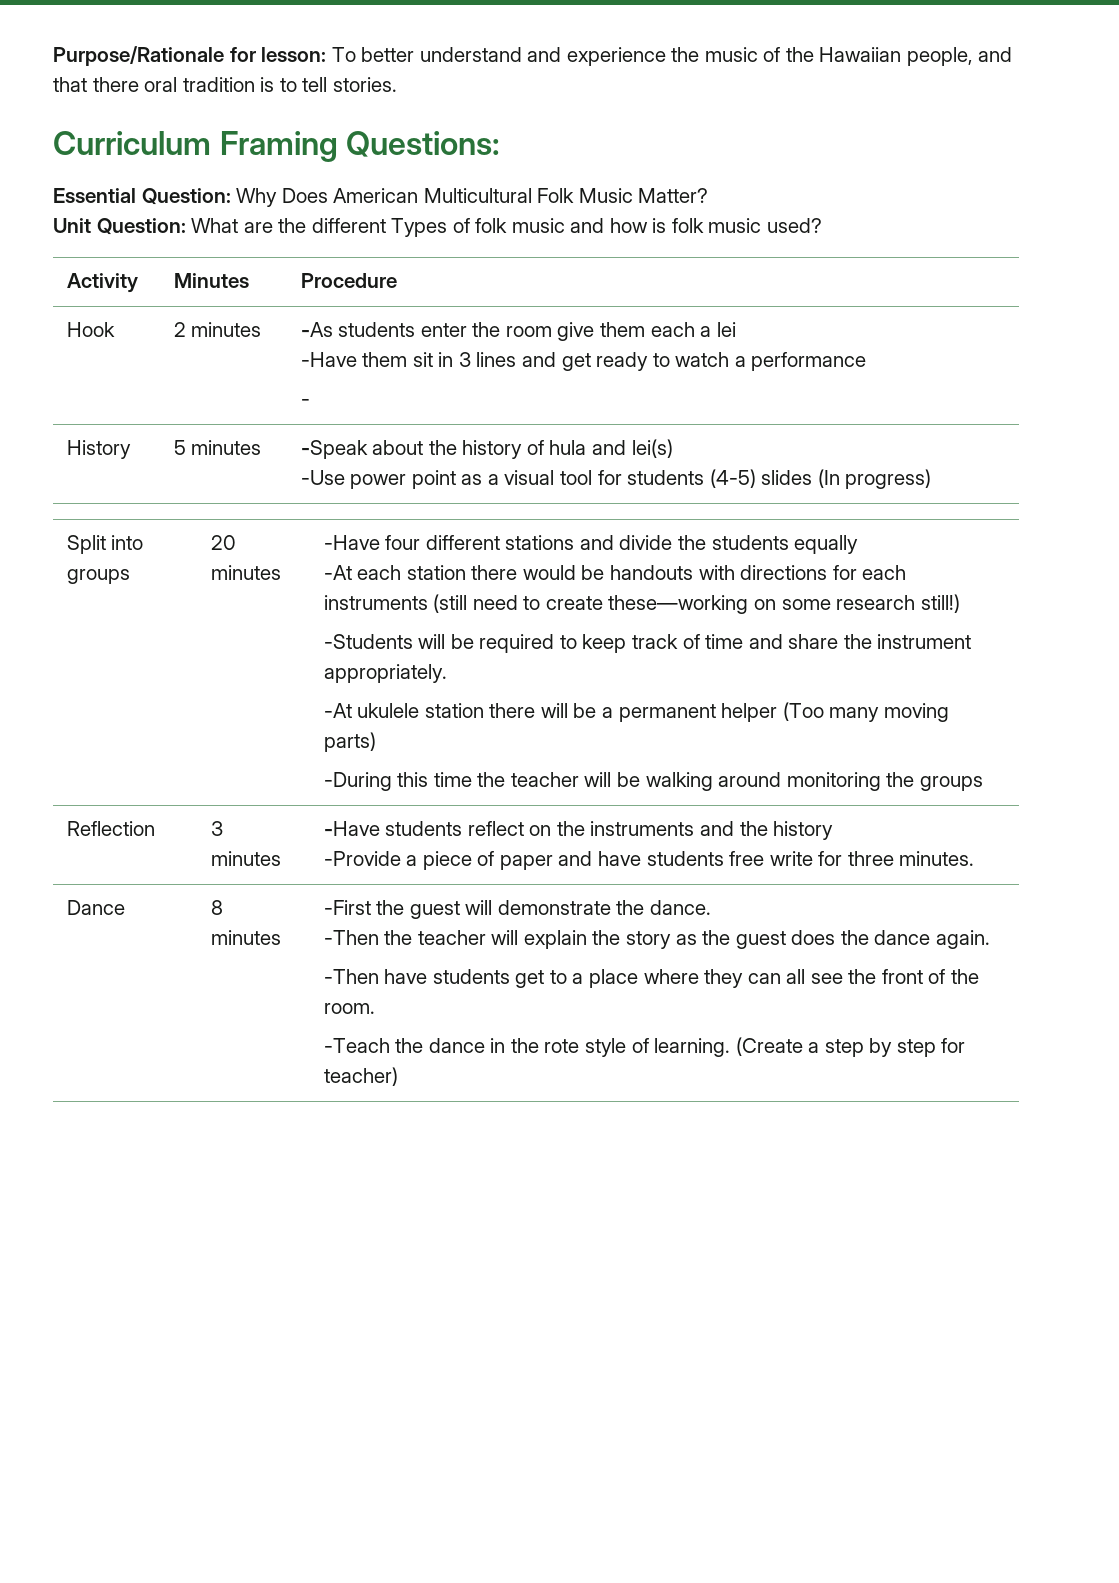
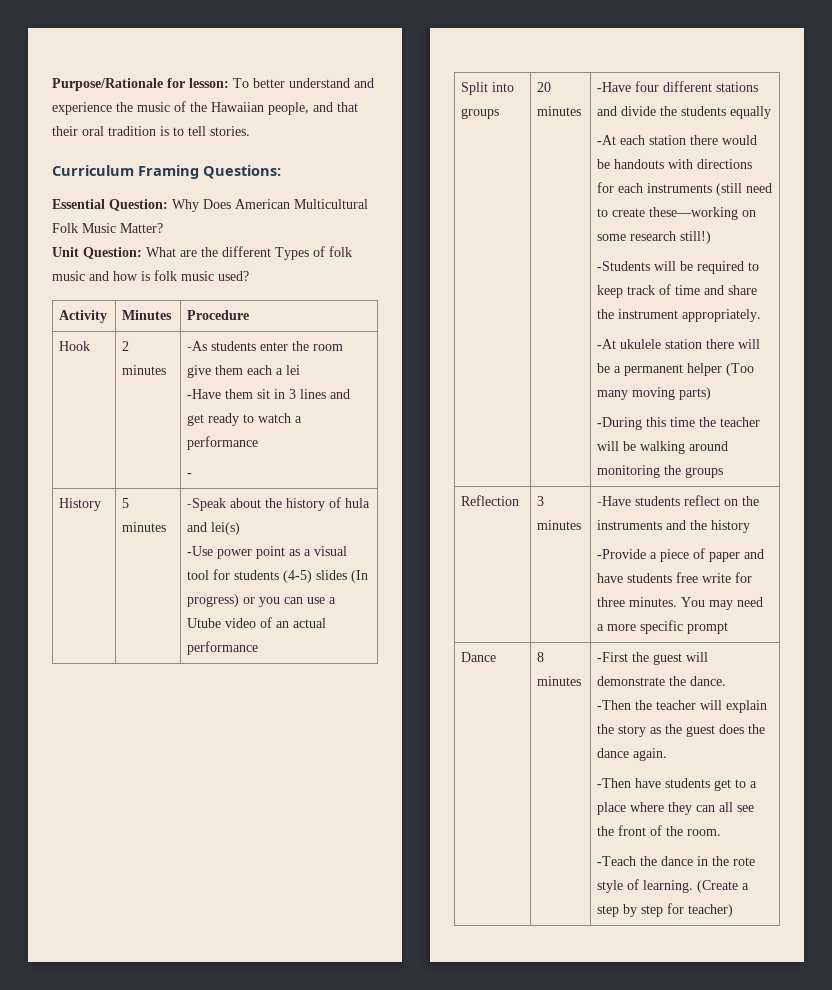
[92,77,139,92] there -> [52,126,78,136] their
(932, 479) none -> [243,597,337,607] [187,617,327,628] [187,641,259,655] or you can use a Utube video of an actual performance
(975, 858) none -> [681,597,764,610] [597,620,729,634] You may need a more specific prompt

